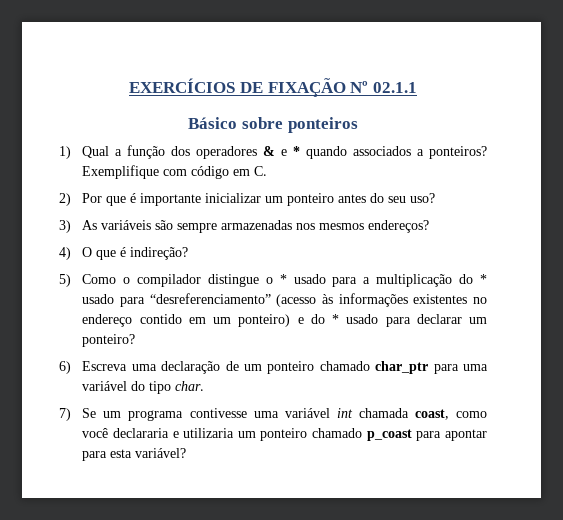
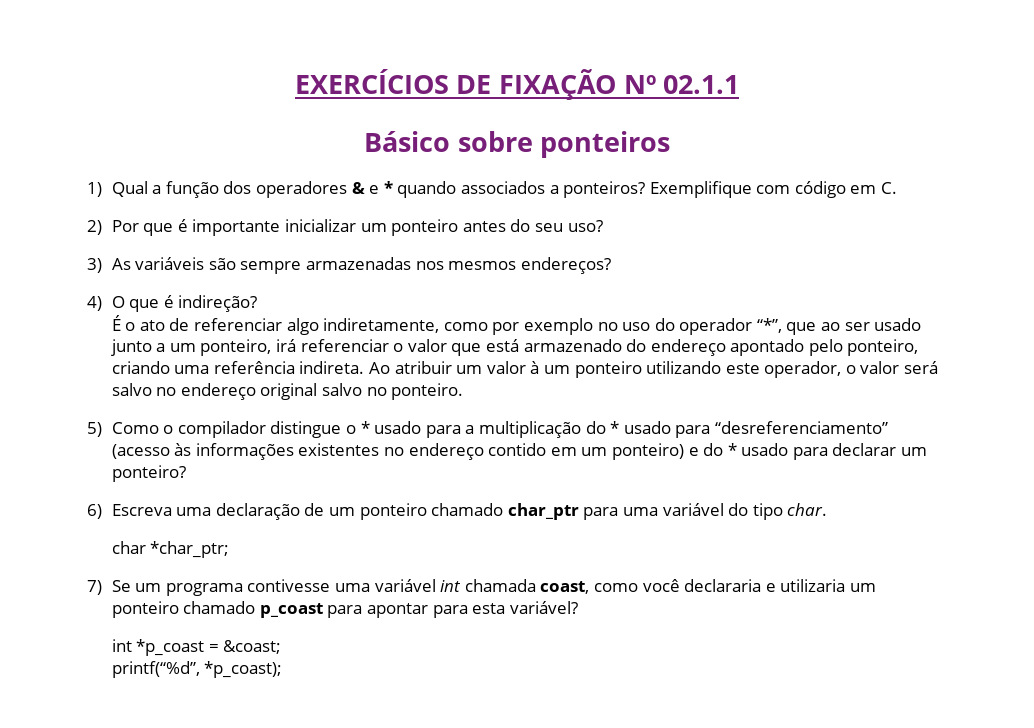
(189, 253) none -> [111,315,922,335] [110,339,919,356] [111,361,939,378] [111,383,464,400] // É o ato de referenciar algo indiretamente, como por exemplo no uso do operador “*”, que ao ser usado junto a um ponteiro, irá referenciar o valor que está armazenado do endereço apontado pelo ponteiro, criando uma referência indireta. Ao atribuir um valor à um ponteiro utilizando este operador, o valor será salvo no endereço original salvo no ponteiro.
(205, 386) none -> [111,541,230,558] // char *char_ptr;
(187, 453) none -> [111,639,282,656] [111,661,283,678] // int *p_coast = &coast; // printf(“%d”, *p_coast);

